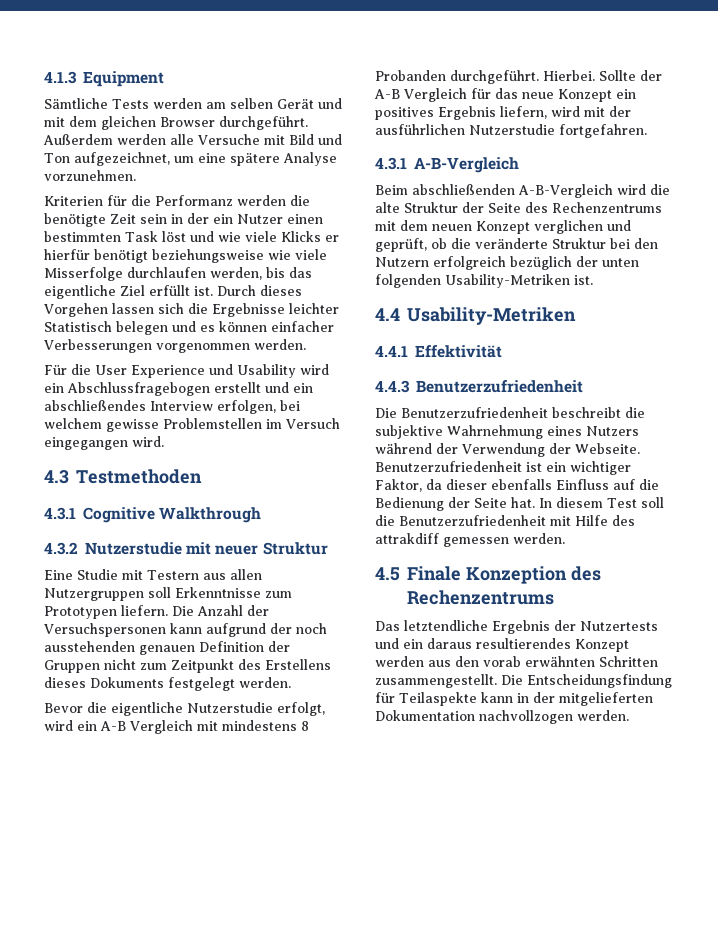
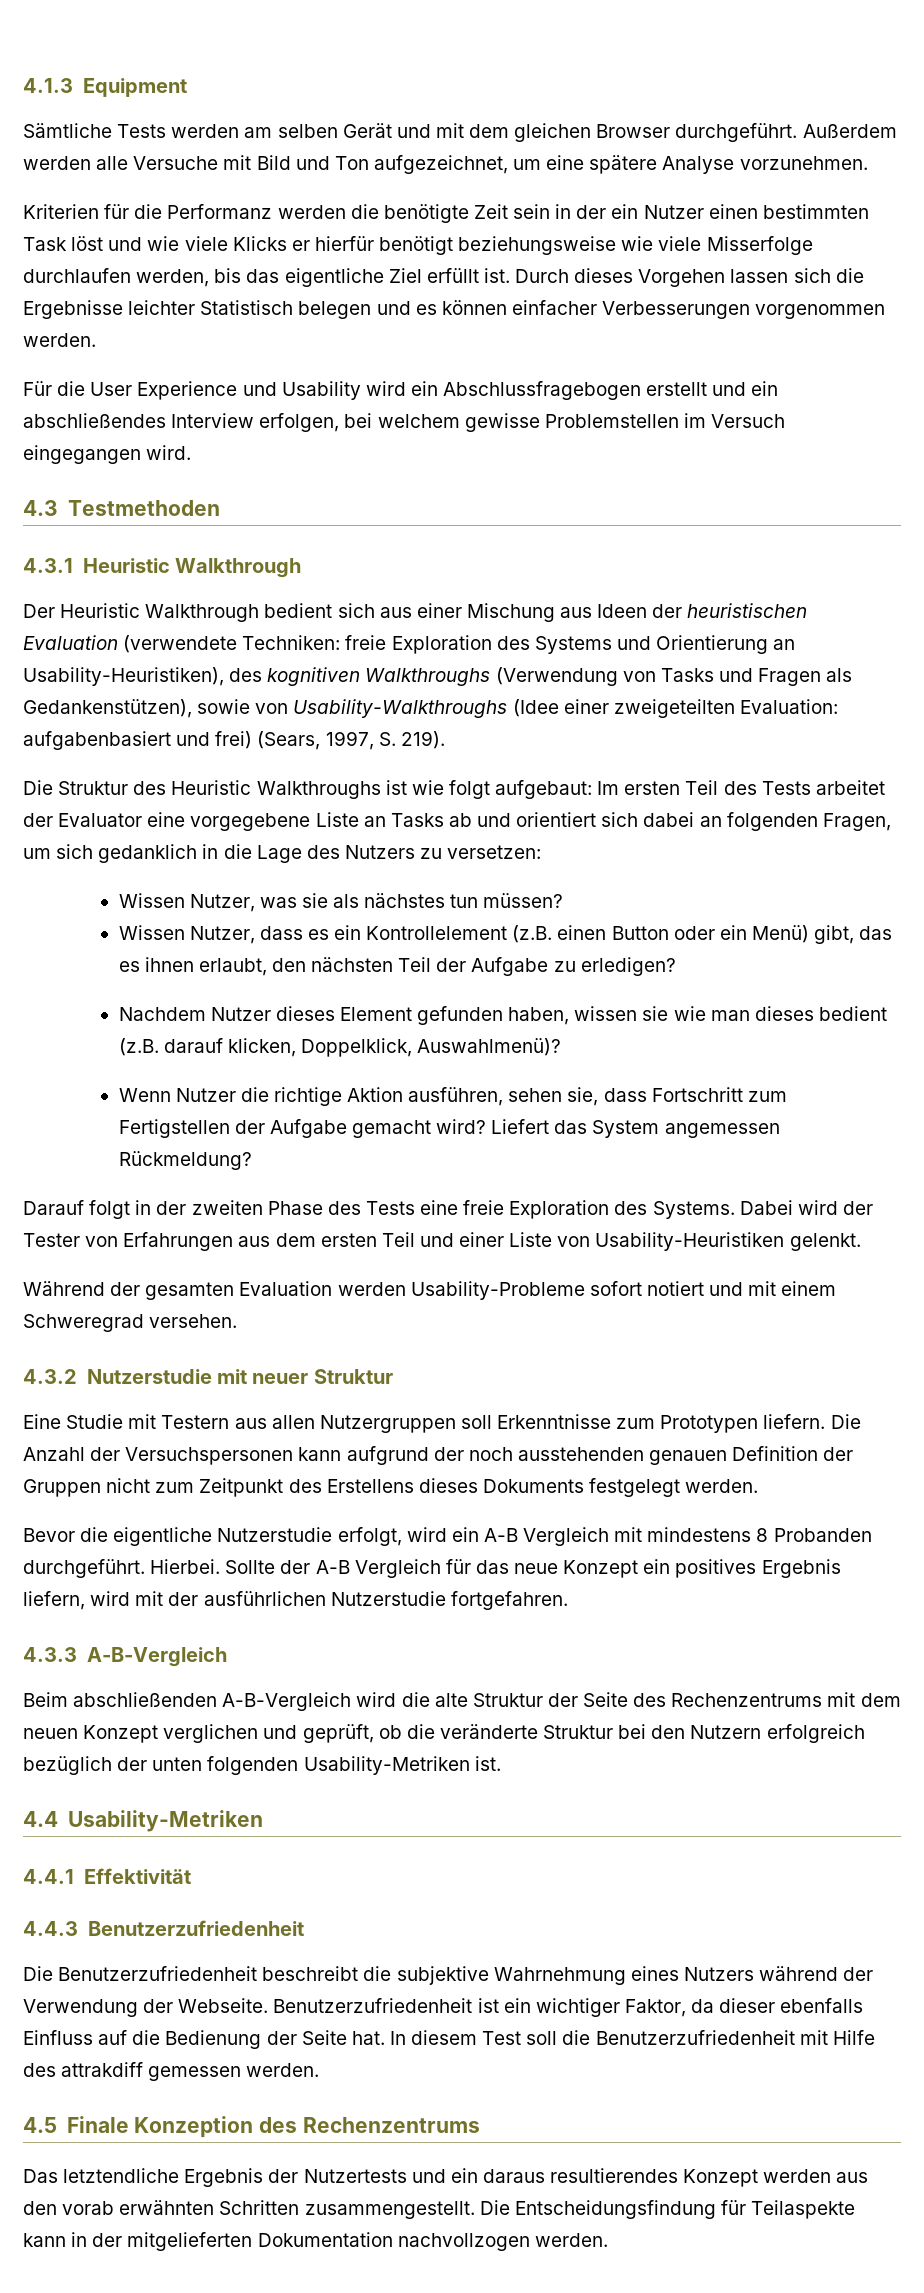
[83,507,262,523] Cognitive Walkthrough -> [82,558,301,578] [23,603,808,622] [23,635,796,654] [23,667,853,686] [23,699,838,718] [23,731,445,750] [23,780,885,799] [23,812,891,831] [23,844,542,863] [118,893,564,912] [118,925,893,944] [118,957,676,976] [118,1006,887,1025] [118,1038,562,1057] [118,1087,787,1106] [118,1119,780,1138] [118,1151,252,1170] [23,1200,873,1219] [23,1232,861,1251] [23,1281,837,1300] [23,1314,238,1332] Heuristic Walkthrough // Der Heuristic Walkthrough bedient sich aus einer Mischung aus Ideen der heuristischen Evaluation (verwendete Techniken: freie Exploration des Systems und Orientierung an Usability-Heuristiken), des kognitiven Walkthroughs (Verwendung von Tasks und Fragen als Gedankenstützen), sowie von Usability-Walkthroughs (Idee einer zweigeteilten Evaluation: aufgabenbasiert und frei) (Sears, 1997, S. 219). // Die Struktur des Heuristic Walkthroughs ist wie folgt aufgebaut: Im ersten Teil des Tests arbeitet der Evaluator eine vorgegebene Liste an Tasks ab und orientiert sich dabei an folgenden Fragen, um sich gedanklich in die Lage des Nutzers zu versetzen: // Wissen Nutzer, was sie als nächstes tun müssen? // Wissen Nutzer, dass es ein Kontrollelement (z.B. einen Button oder ein Menü) gibt, das es ihnen erlaubt, den nächsten Teil der Aufgabe zu erledigen? // Nachdem Nutzer dieses Element gefunden haben, wissen sie wie man dieses bedient (z.B. darauf klicken, Doppelklick, Auswahlmenü)? // Wenn Nutzer die richtige Aktion ausführen, sehen sie, dass Fortschritt zum Fertigstellen der Aufgabe gemacht wird? Liefert das System angemessen Rückmeldung? // Darauf folgt in der zweiten Phase des Tests eine freie Exploration des Systems. Dabei wird der Tester von Erfahrungen aus dem ersten Teil und einer Liste von Usability-Heuristiken gelenkt. // Während der gesamten Evaluation werden Usability-Probleme sofort notiert und mit einem Schweregrad versehen.
[375,157,407,170] 4.3.1 -> [23,1647,77,1662] 4.3.3

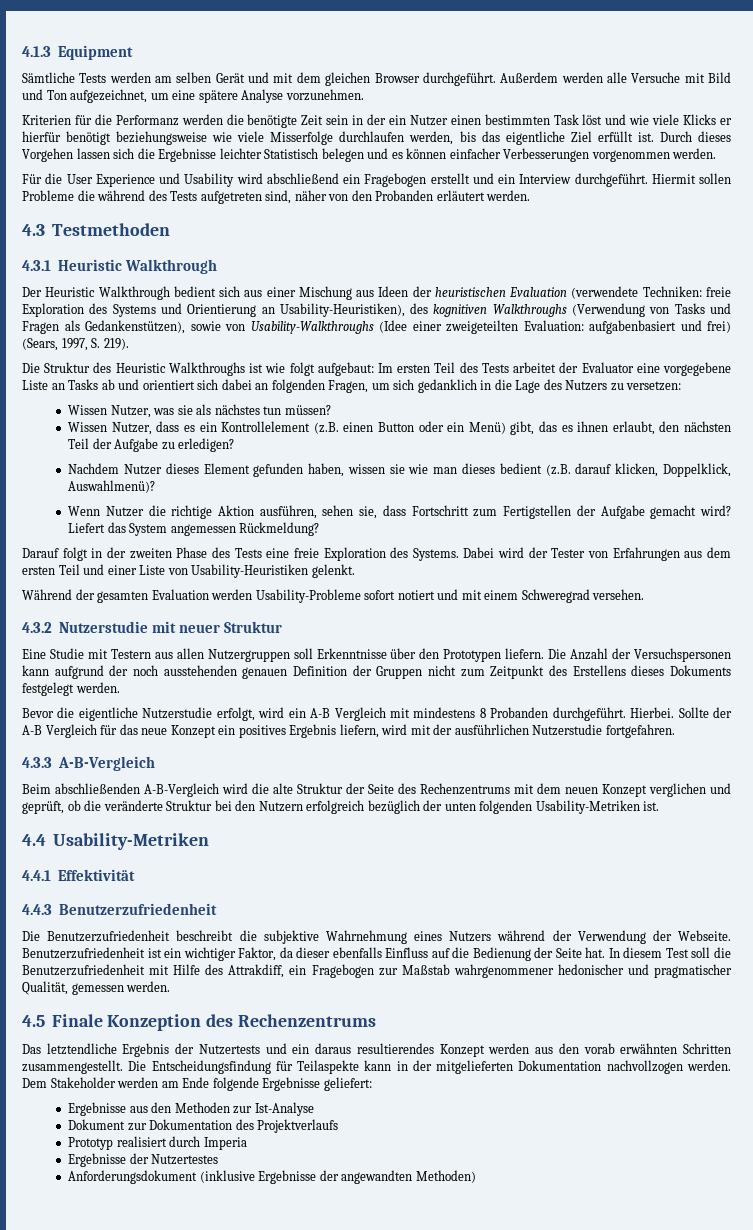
[410,381,779,400] [23,413,786,432] [23,445,192,464] ein Abschlussfragebogen erstellt und ein abschließendes Interview erfolgen, bei welchem gewisse Problemstellen im Versuch eingegangen wird. -> [266,173,731,187] [22,190,531,204] abschließend ein Fragebogen erstellt und ein Interview durchgeführt. Hiermit sollen Probleme die während des Tests aufgetreten sind, näher von den Probanden erläutert werden.
[616,1418,656,1429] zum -> [390,648,440,659] über den
[61,2062,144,2077] attrakdiff -> [228,964,733,978] [22,981,68,995] Attrakdiff, ein Fragebogen zur Maßstab wahrgenommener hedonischer und pragmatischer Qualität,
(608, 2240) none -> [22,1077,372,1091] [68,1102,314,1116] [68,1119,339,1133] [68,1136,247,1150] [68,1153,219,1167] [68,1170,476,1184] Dem Stakeholder werden am Ende folgende Ergebnisse geliefert: // Ergebnisse aus den Methoden zur Ist-Analyse // Dokument zur Dokumentation des Projektverlaufs // Prototyp realisiert durch Imperia // Ergebnisse der Nutzertestes // Anforderungsdokument (inklusive Ergebnisse der angewandten Methoden)

